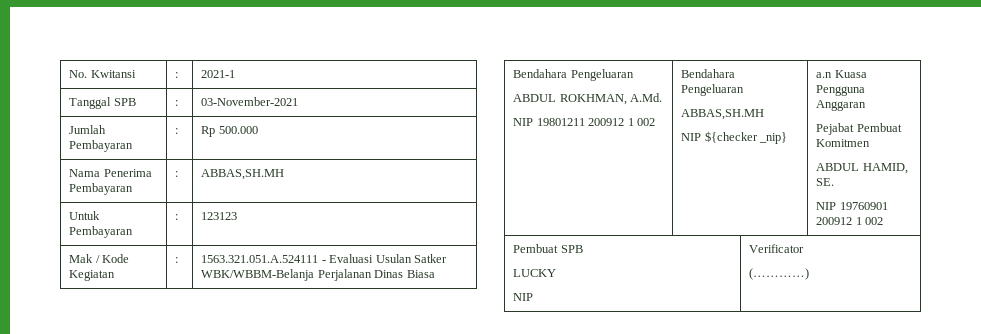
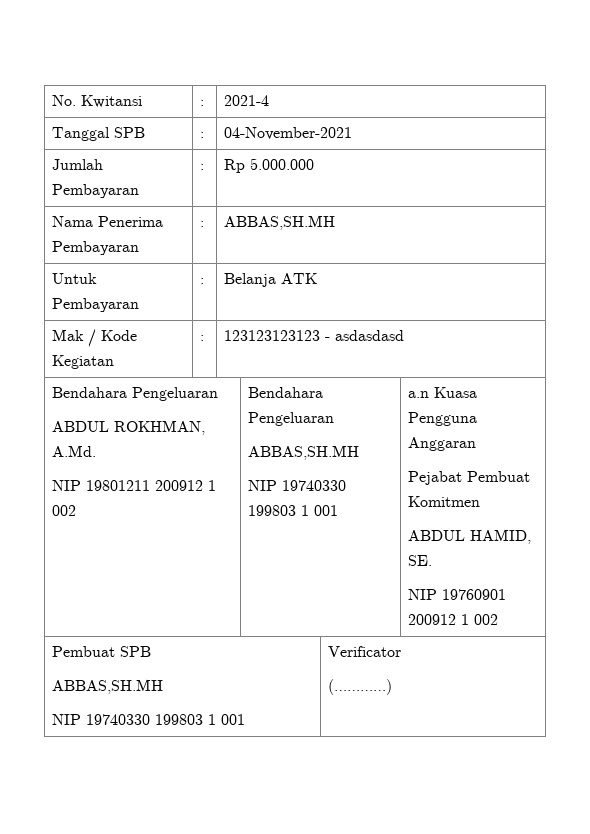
[201,70,236,78] 2021-1 -> [223,95,269,106] 2021-4
[201,97,299,106] 03-November-2021 -> [223,127,352,140] 04-November-2021
[218,126,258,134] 500.000 -> [249,158,314,170] 5.000.000
[201,212,238,220] 123123 -> [223,273,317,287] Belanja ATK
[201,254,447,263] [201,269,435,281] 1563.321.051.A.524111 - Evaluasi Usulan Satker WBK/WBBM-Belanja Perjalanan Dinas Biasa -> [223,330,404,341] 123123123123 - asdasdasd
[704,131,788,144] ${checker _nip} -> [281,480,346,491] [247,505,338,516] 19740330 199803 1 001
[513,269,557,277] [513,293,534,301] LUCKY // NIP -> [51,679,163,694] [51,714,245,725] ABBAS,SH.MH // NIP 19740330 199803 1 001

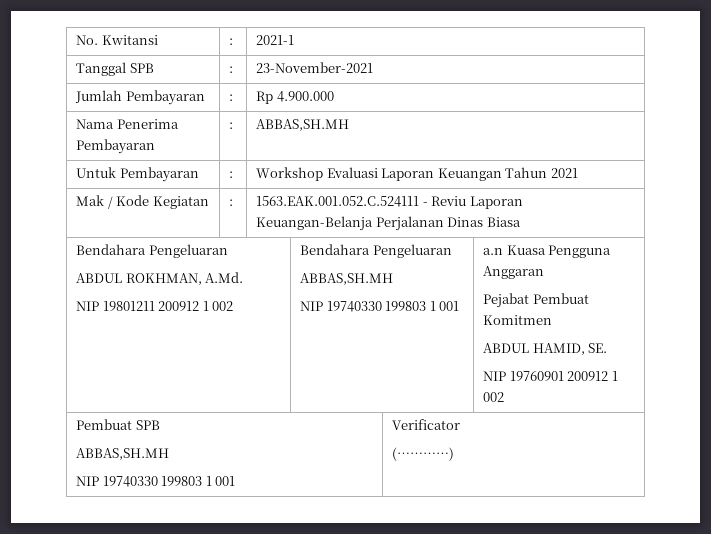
[223,95,269,106] 2021-4 -> [256,35,295,45] 2021-1
[223,127,352,140] 04-November-2021 -> [256,62,374,73] 23-November-2021
[249,158,314,170] 5.000.000 -> [276,91,334,102] 4.900.000
[223,273,317,287] Belanja ATK -> [256,167,578,181] Workshop Evaluasi Laporan Keuangan Tahun 2021
[223,330,404,341] 123123123123 - asdasdasd -> [256,196,523,209] [256,216,521,231] 1563.EAK.001.052.C.524111 - Reviu Laporan Keuangan-Belanja Perjalanan Dinas Biasa

